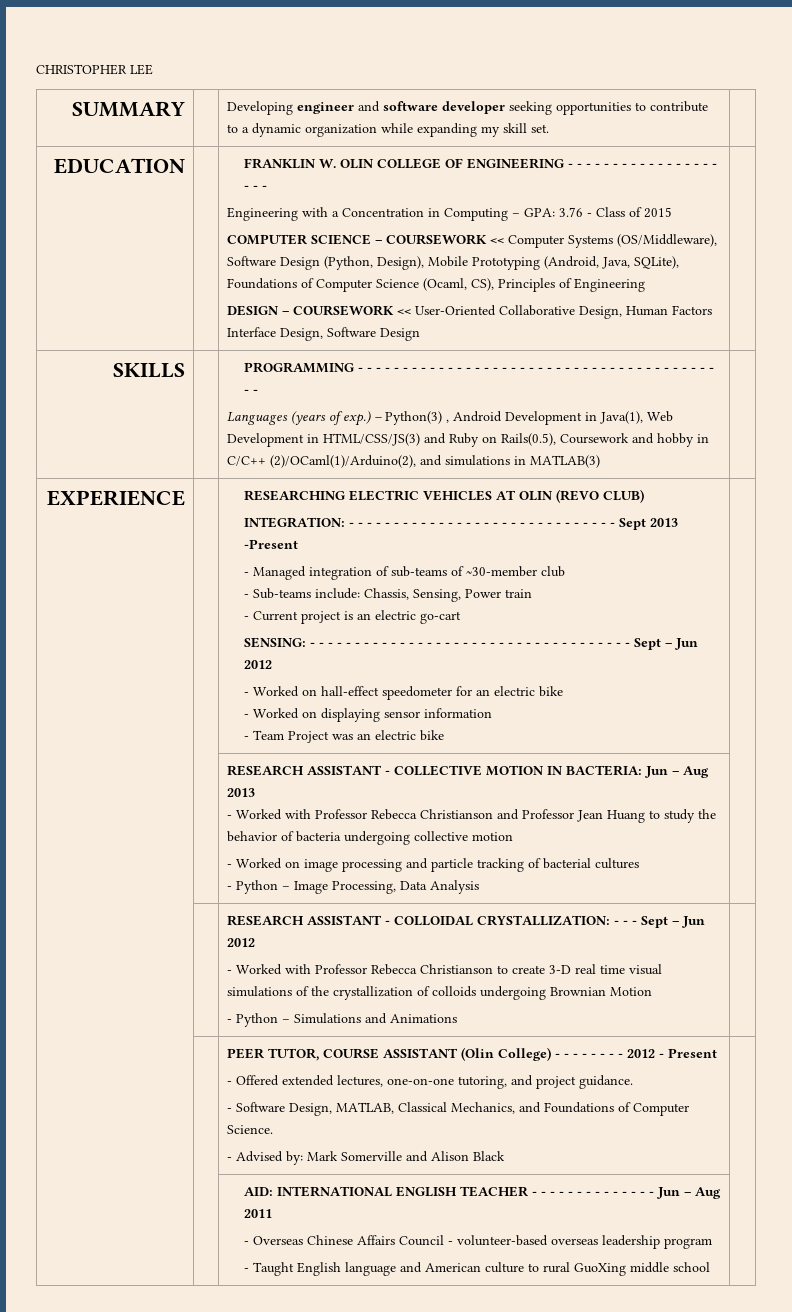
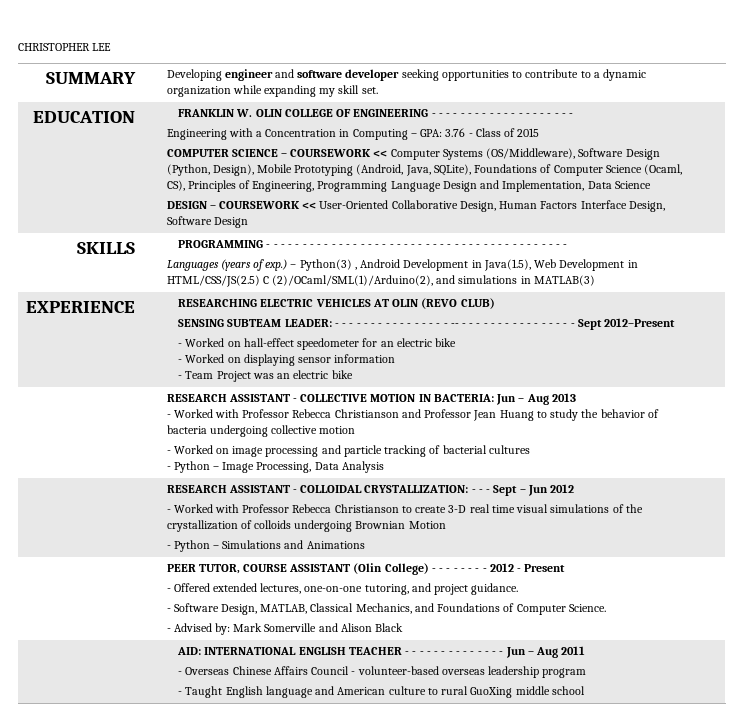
[574,278,646,292] Engineering -> [252,180,651,192] Engineering, Programming Language Design and Implementation, Data Science
[600,411,644,424] Java(1), -> [483,259,531,271] Java(1.5),
[323,433,710,447] [227,455,417,468] HTML/CSS/JS(3) and Ruby on Rails(0.5), Coursework and hobby in C/C++ (2)/OCaml(1)/Arduino(2), -> [166,275,433,287] HTML/CSS/JS(2.5) C (2)/OCaml/SML(1)/Arduino(2),
[243,517,345,528] INTEGRATION: -> [178,319,332,327] SENSING SUBTEAM LEADER:
(489, 524) none -> [450,323,474,327] -- - -
[649,518,678,527] [243,539,298,549] [243,566,565,580] [243,588,532,602] [243,610,461,624] [243,637,698,650] [243,660,272,669] 2013 -Present // - Managed integration of sub-teams of ~30-member club // - Sub-teams include: Chassis, Sensing, Power train // - Current project is an electric go-cart // SENSING: - - - - - - - - - - - - - - - - - - - - - - - - - - - - - - - - - - - - Sept – Jun 2012 -> [604,318,676,327] 2012–Present

